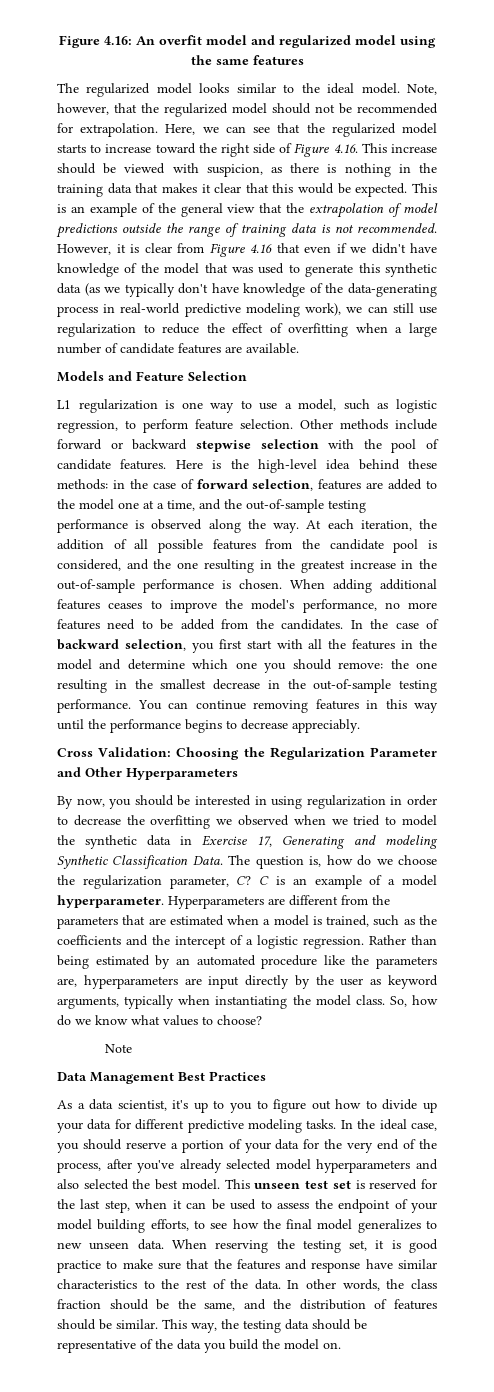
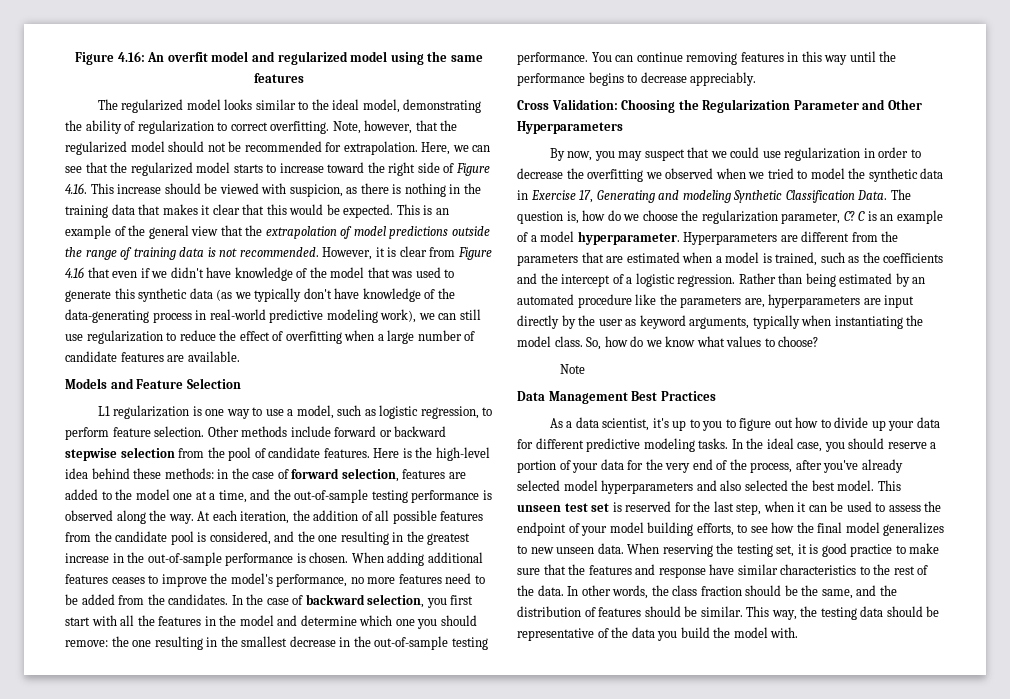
[361,83,400,94] model. -> [362,99,482,113] [65,120,330,134] model, demonstrating the ability of regularization to correct overfitting.
[328,439,355,449] with -> [178,448,205,458] from
[134,795,303,809] should be interested in using -> [618,147,781,161] may suspect that we could use
[323,1342,341,1349] on. -> [770,627,799,638] with.

